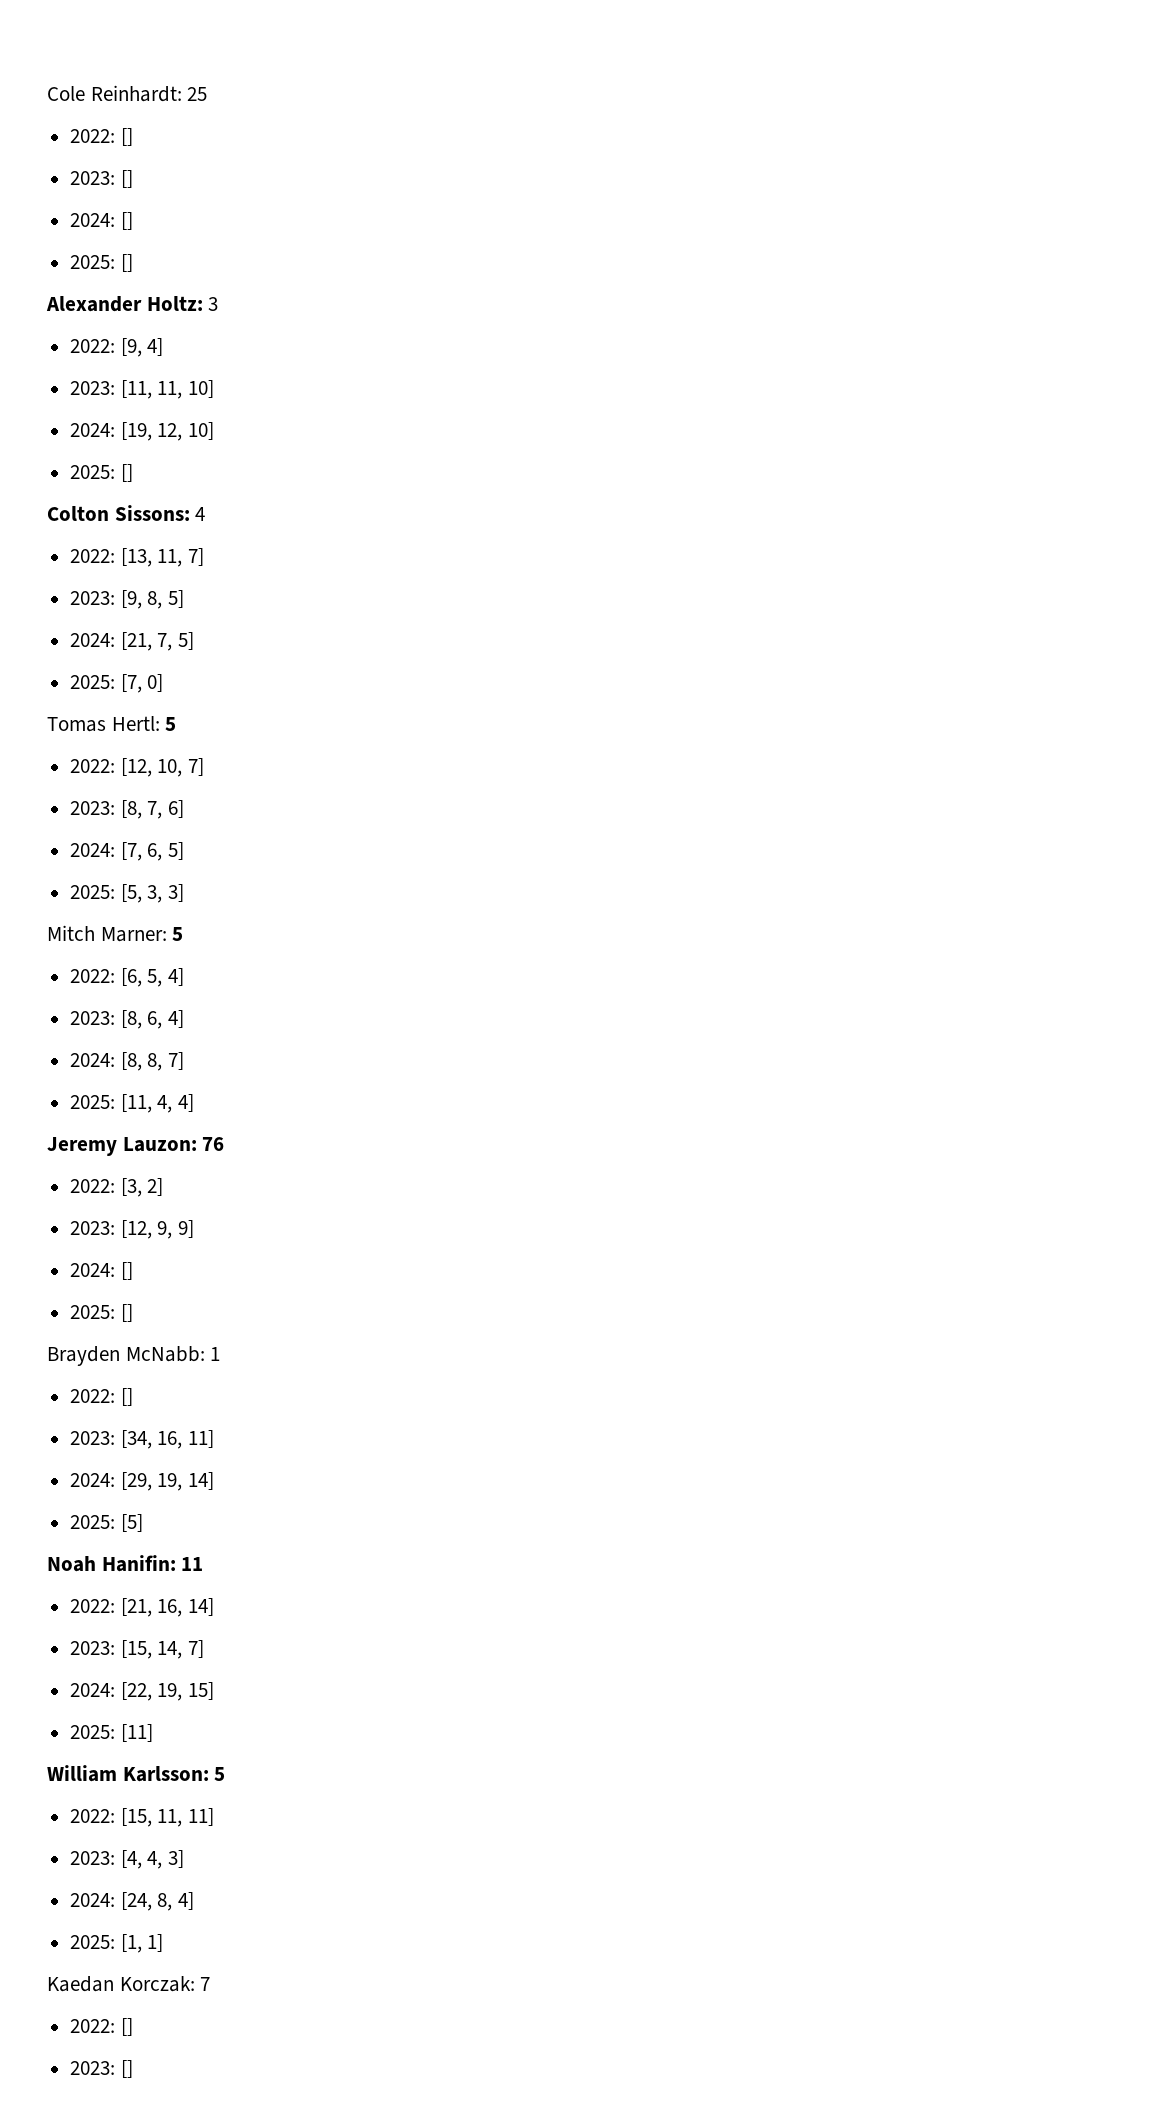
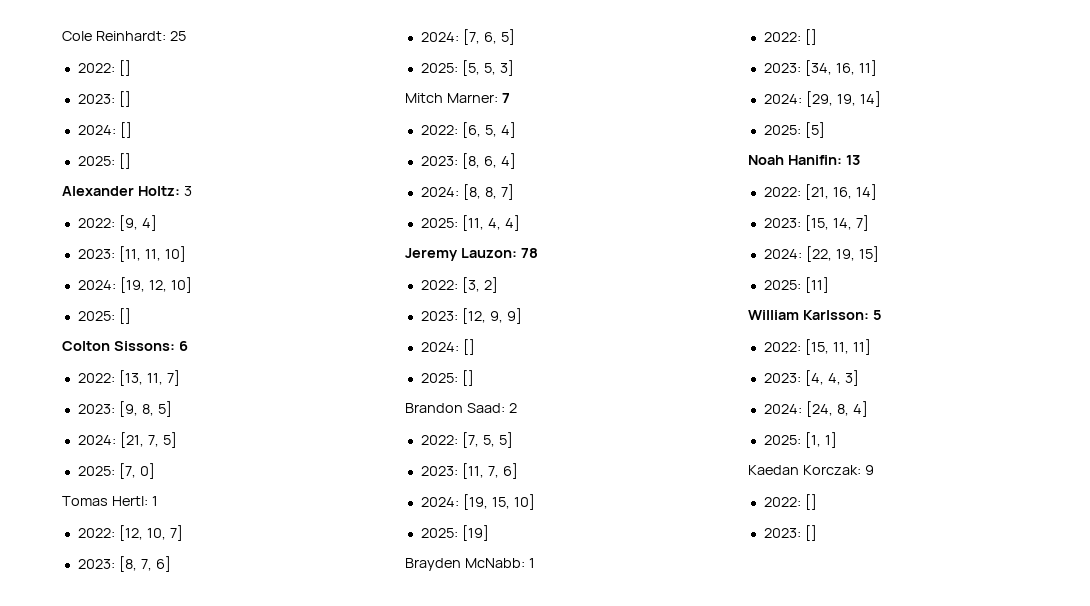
[195,507,206,521] 4 -> [178,341,188,351] 6
[165,717,177,731] 5 -> [151,496,158,506] 1
[147,885,163,903] 3, -> [483,63,496,75] 5,
[172,927,184,941] 5 -> [501,93,510,103] 7
[202,1137,225,1151] 76 -> [520,248,538,258] 78
(133, 1313) none -> [405,403,517,413] [420,432,513,448] [420,463,518,479] [420,494,535,510] [420,525,489,541] // Brandon Saad: 2 // 2022: [7, 5, 5] // 2023: [11, 7, 6] // 2024: [19, 15, 10] // 2025: [19]
[181,1557,204,1571] 11 -> [845,155,860,165] 13
[200,1977,211,1991] 7 -> [864,465,874,475] 9

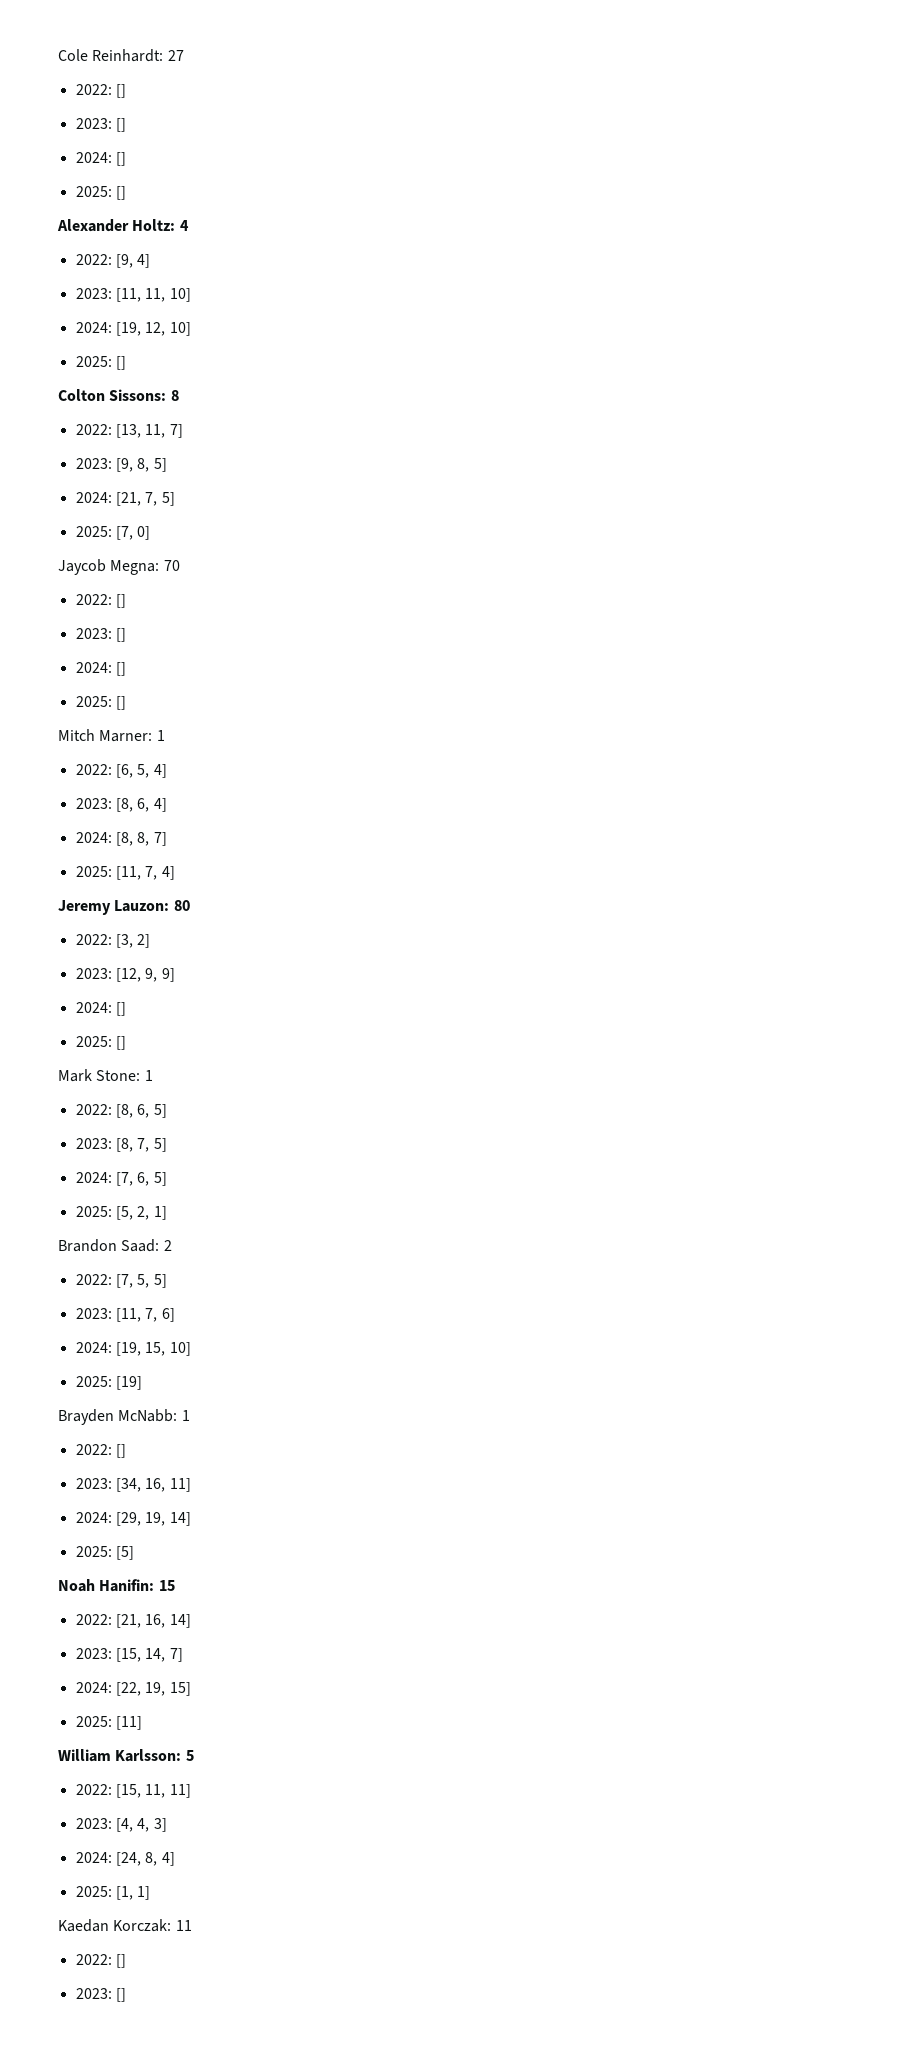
[169,31,186,41] 25 -> [167,50,184,61] 27
[183,186,192,196] 3 -> [179,220,189,231] 4
[178,341,188,351] 6 -> [170,390,179,401] 8
[62,496,158,506] [77,525,183,541] [77,556,171,572] [420,29,515,45] [420,60,514,76] Tomas Hertl: 1 // 2022: [12, 10, 7] // 2023: [8, 7, 6] // 2024: [7, 6, 5] // 2025: [5, 5, 3] -> [58,559,180,575] [75,594,126,608] [75,628,126,642] [75,662,126,676] [75,696,126,710] Jaycob Megna: 70 // 2022: [] // 2023: [] // 2024: [] // 2025: []
[501,93,510,103] 7 -> [156,730,165,741] 1
[487,218,501,230] 4, -> [145,866,158,880] 7,
[520,248,538,258] 78 -> [173,900,190,911] 80
(474, 378) none -> [58,1069,153,1082] [75,1104,167,1118] [75,1138,167,1152] [75,1172,167,1186] [75,1206,167,1220] // Mark Stone: 1 // 2022: [8, 6, 5] // 2023: [8, 7, 5] // 2024: [7, 6, 5] // 2025: [5, 2, 1]
[845,155,860,165] 13 -> [158,1580,175,1591] 15
[864,465,874,475] 9 -> [175,1920,192,1931] 11

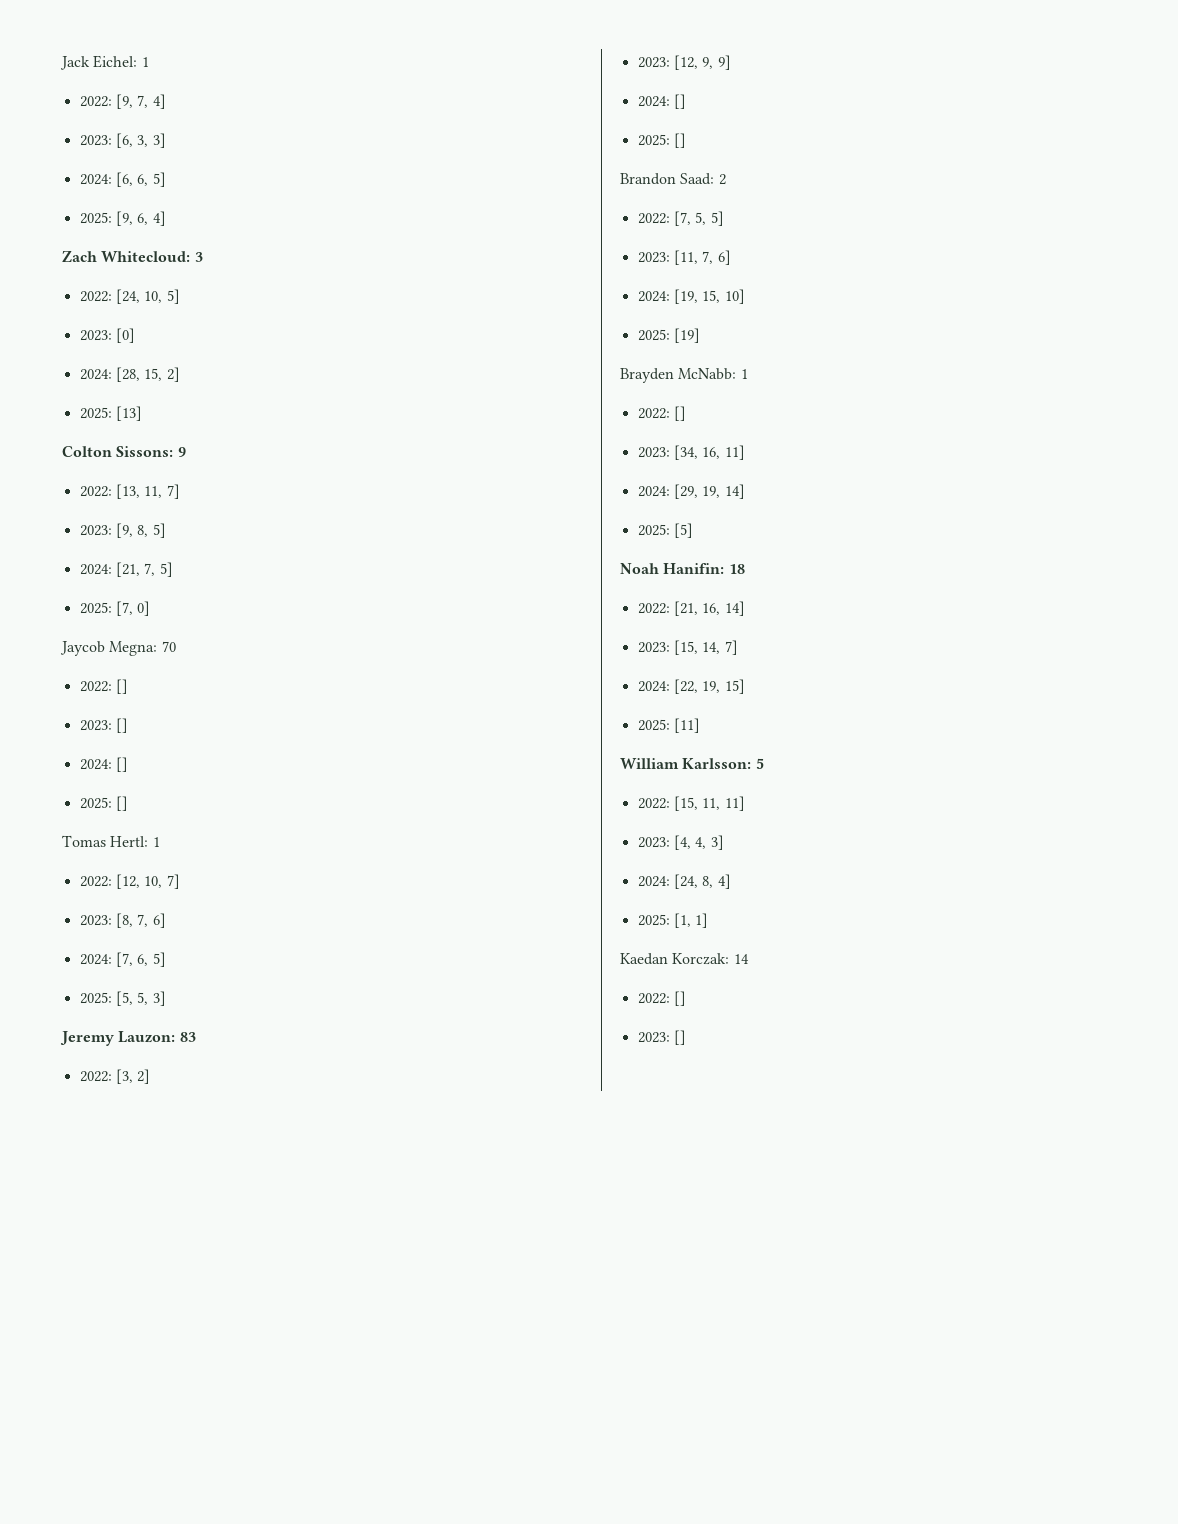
[58,49,184,62] [75,84,126,98] [75,118,126,132] [75,152,126,166] [75,186,126,200] [57,219,189,232] Cole Reinhardt: 27 // 2022: [] // 2023: [] // 2024: [] // 2025: [] // Alexander Holtz: 4 -> [60,55,149,70] Jack Eichel: 1
[137,254,151,268] [75,288,191,302] [75,322,191,336] [75,356,126,370] 4] // 2023: [11, 11, 10] // 2024: [19, 12, 10] // 2025: [] -> [137,94,166,109] [79,133,166,148] [79,172,166,187] [79,211,166,226] [62,250,203,262] [79,289,180,304] [79,328,135,343] [79,367,180,382] [79,406,142,421] 7, 4] // 2023: [6, 3, 3] // 2024: [6, 6, 5] // 2025: [9, 6, 4] // Zach Whitecloud: 3 // 2022: [24, 10, 5] // 2023: [0] // 2024: [28, 15, 2] // 2025: [13]
[170,390,179,401] 8 -> [177,447,186,457] 9
[58,729,165,742] [75,764,167,778] [75,798,167,812] [75,832,167,846] [75,866,175,880] Mitch Marner: 1 // 2022: [6, 5, 4] // 2023: [8, 6, 4] // 2024: [8, 8, 7] // 2025: [11, 7, 4] -> [62,835,160,847] [79,874,180,889] [79,913,166,928] [79,952,166,967] [79,991,166,1006] Tomas Hertl: 1 // 2022: [12, 10, 7] // 2023: [8, 7, 6] // 2024: [7, 6, 5] // 2025: [5, 5, 3]
[173,900,190,911] 80 -> [179,1032,196,1042] 83
[58,1069,153,1082] [75,1104,167,1118] [75,1138,167,1152] [75,1172,167,1186] [75,1206,167,1220] // Mark Stone: 1 // 2022: [8, 6, 5] // 2023: [8, 7, 5] // 2024: [7, 6, 5] // 2025: [5, 2, 1] -> (686, 140) none
[158,1580,175,1591] 15 -> [728,564,745,574] 18
[175,1920,192,1931] 11 -> [733,954,749,964] 14

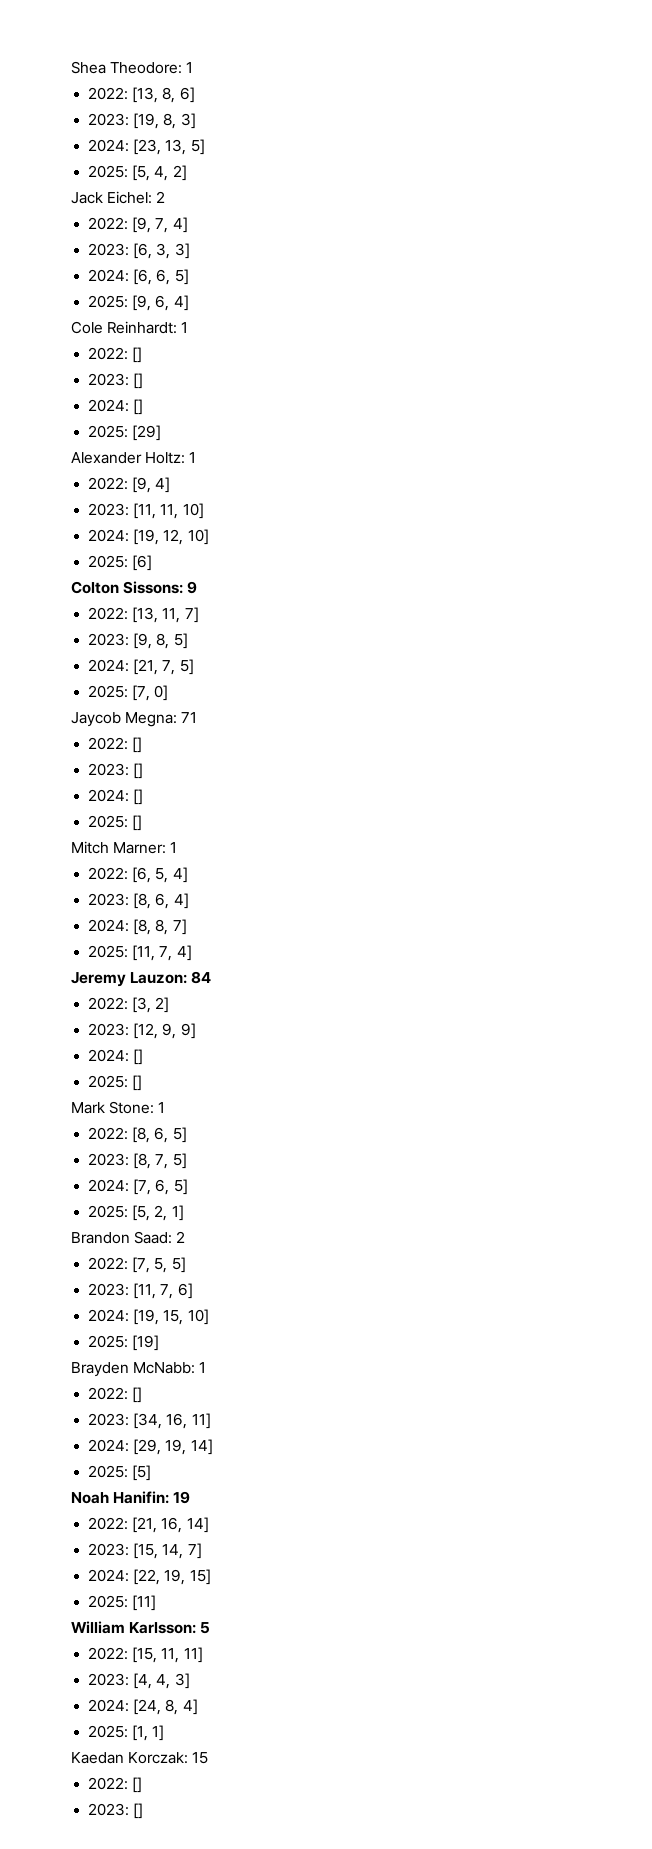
(60, 63) none -> [71,61,194,74] [88,87,195,103] [88,113,196,129] [88,139,205,155] [88,165,187,181] Shea Theodore: 1 // 2022: [13, 8, 6] // 2023: [19, 8, 3] // 2024: [23, 13, 5] // 2025: [5, 4, 2] //
[141,57,149,67] 1 -> [156,191,166,203] 2
[62,250,203,262] [79,289,180,304] [79,328,135,343] [79,367,180,382] [79,406,142,421] Zach Whitecloud: 3 // 2022: [24, 10, 5] // 2023: [0] // 2024: [28, 15, 2] // 2025: [13] -> [71,321,189,334] [88,347,143,363] [88,373,144,389] [88,399,144,415] [88,425,162,441] [71,452,197,464] [88,477,171,493] [88,503,204,519] [88,529,209,545] [88,555,153,571] Cole Reinhardt: 1 // 2022: [] // 2023: [] // 2024: [] // 2025: [29] // Alexander Holtz: 1 // 2022: [9, 4] // 2023: [11, 11, 10] // 2024: [19, 12, 10] // 2025: [6]
[161,641,176,652] 70 -> [181,712,198,723] 71
[62,835,160,847] [79,874,180,889] [79,913,166,928] [79,952,166,967] [79,991,166,1006] Tomas Hertl: 1 // 2022: [12, 10, 7] // 2023: [8, 7, 6] // 2024: [7, 6, 5] // 2025: [5, 5, 3] -> [71,841,178,854] [88,867,188,883] [88,893,189,909] [88,919,187,935] [88,945,192,961] Mitch Marner: 1 // 2022: [6, 5, 4] // 2023: [8, 6, 4] // 2024: [8, 8, 7] // 2025: [11, 7, 4]
[179,1032,196,1042] 83 -> [191,971,212,984] 84
(686, 140) none -> [71,1101,166,1114] [88,1127,187,1143] [88,1153,187,1169] [88,1179,188,1195] [88,1205,184,1221] // Mark Stone: 1 // 2022: [8, 6, 5] // 2023: [8, 7, 5] // 2024: [7, 6, 5] // 2025: [5, 2, 1]
[728,564,745,574] 18 -> [173,1491,191,1504] 19
[733,954,749,964] 14 -> [192,1752,209,1764] 15

